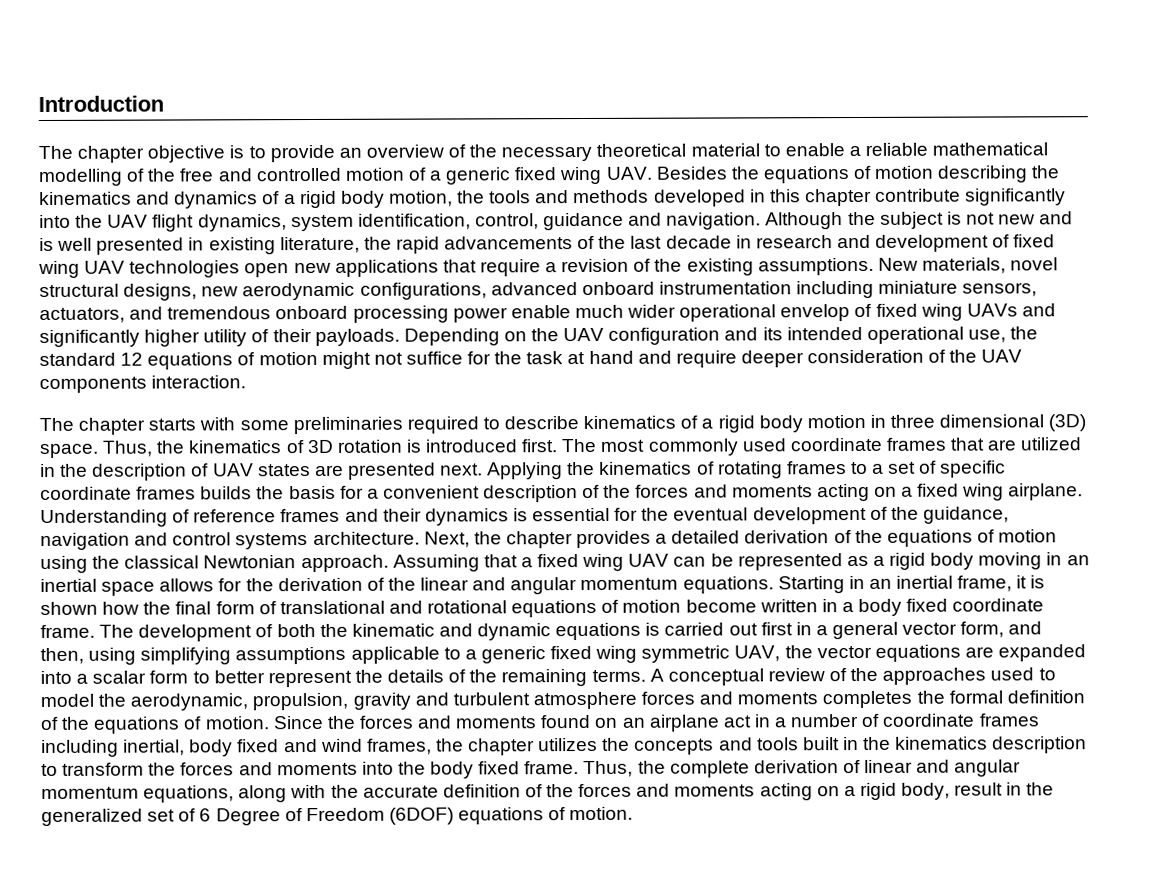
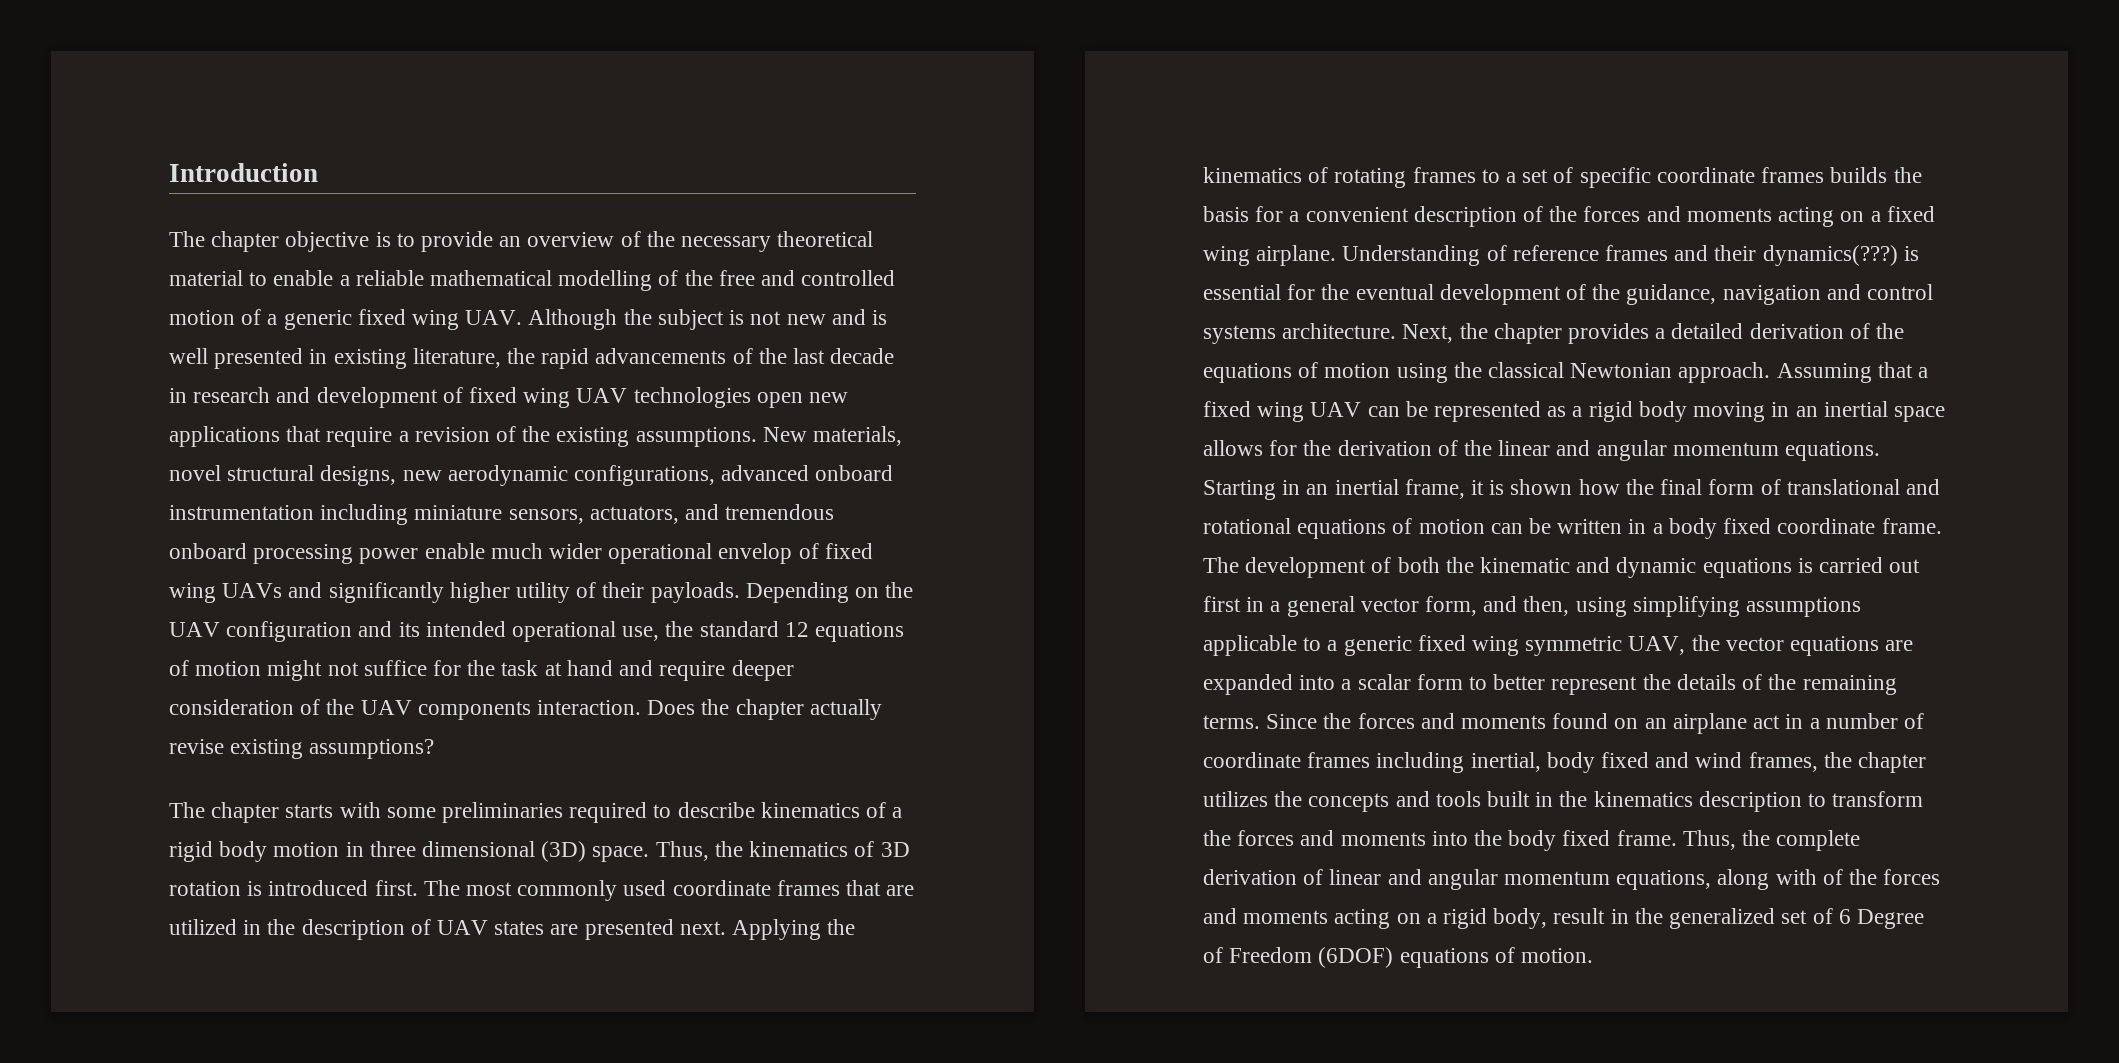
[655,165,1061,184] [39,188,1067,209] [39,212,762,232] Besides the equations of motion describing the kinematics and dynamics of a rigid body motion, the tools and methods developed in this chapter contribute significantly into the UAV flight dynamics, system identification, control, guidance and navigation. -> (523, 317) none
(247, 382) none -> [647,699,882,720] [169,739,435,759] Does the chapter actually revise existing assumptions?
[424,508,509,526] dynamics -> [1762,245,1898,266] dynamics(???)
[685,599,757,613] become -> [1490,518,1552,534] can be
[649,667,1056,686] [40,690,1085,711] [40,716,270,734] A conceptual review of the approaches used to model the aerodynamic, propulsion, gravity and turbulent atmosphere forces and moments completes the formal definition of the equations of motion. -> (1260, 722) none
[330,784,521,798] the accurate definition -> (1817, 877) none

